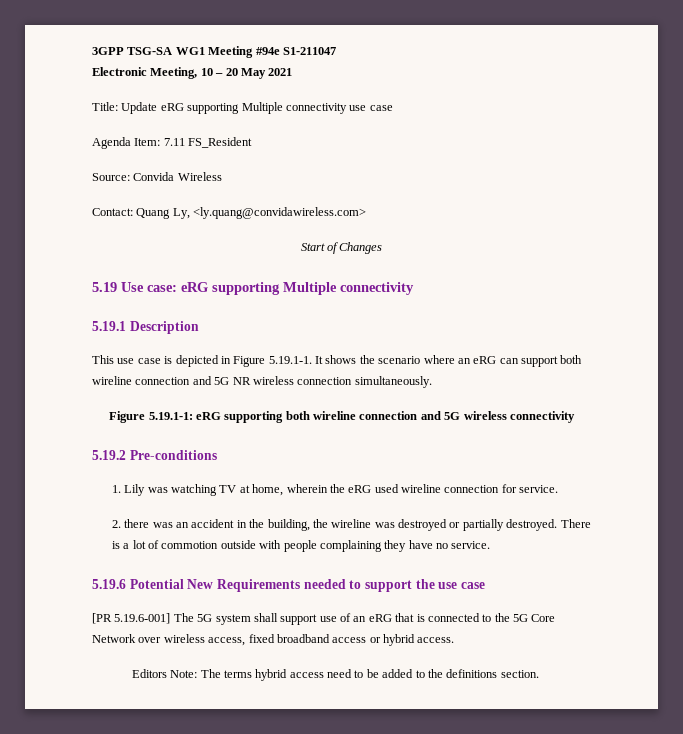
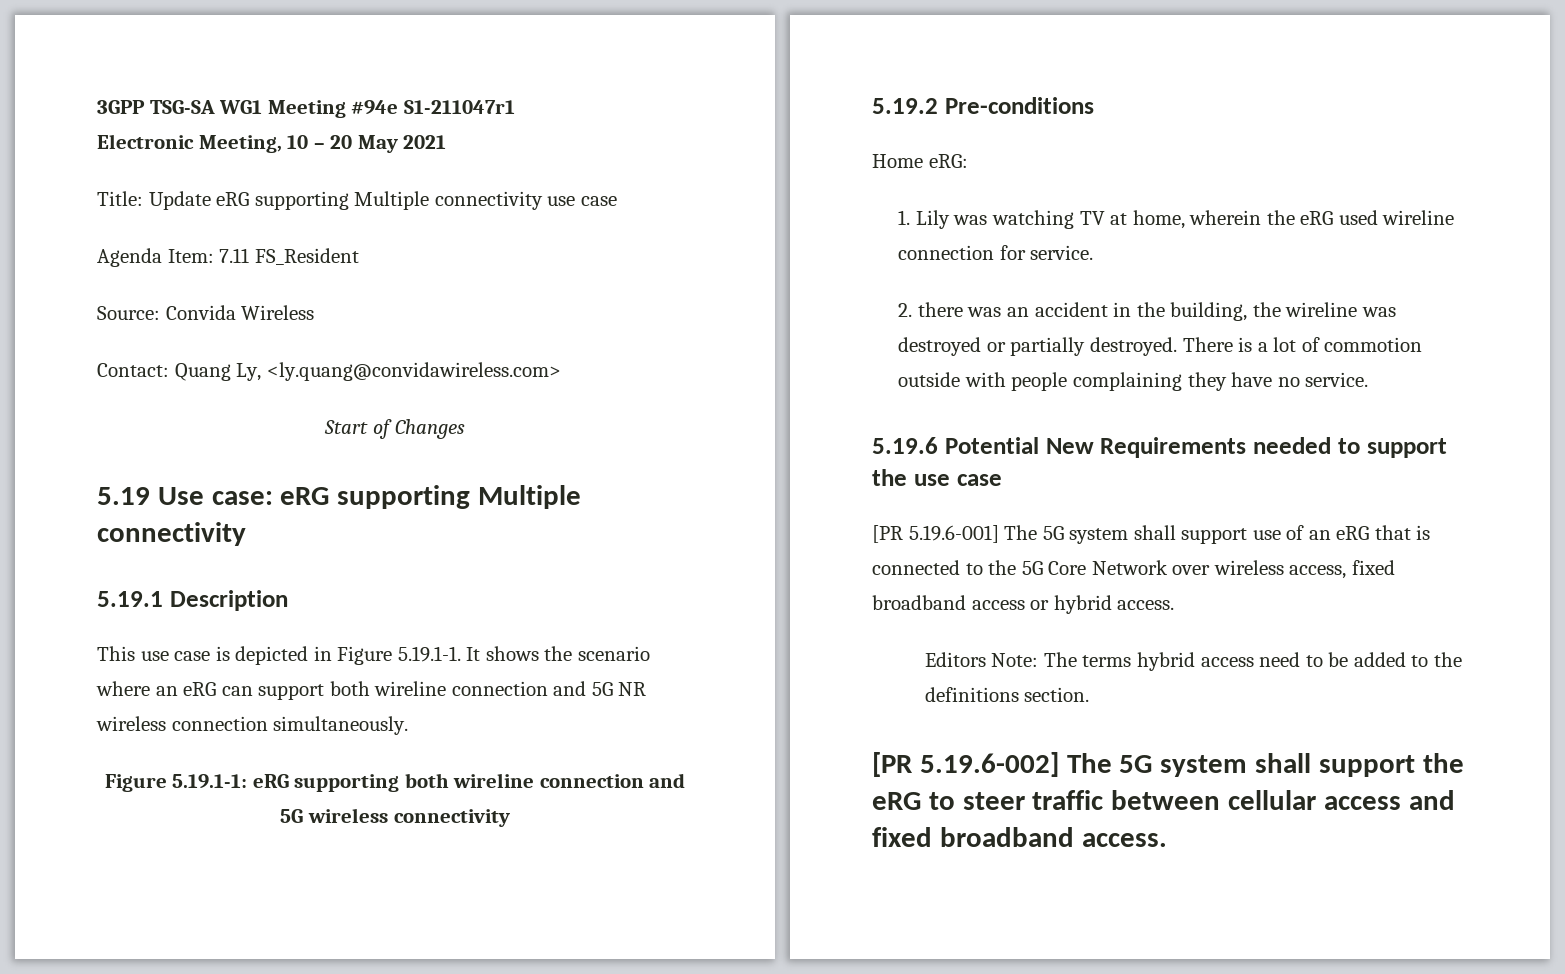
[282,47,336,55] S1-211047 -> [403,100,515,114] S1-211047r1
(217, 455) none -> [872,154,968,168] // Home eRG:
(539, 674) none -> [872,752,1464,777] [872,790,1455,810] [872,827,1167,847] // [PR 5.19.6-002] The 5G system shall support the eRG to steer traffic between cellular access and fixed broadband access.

